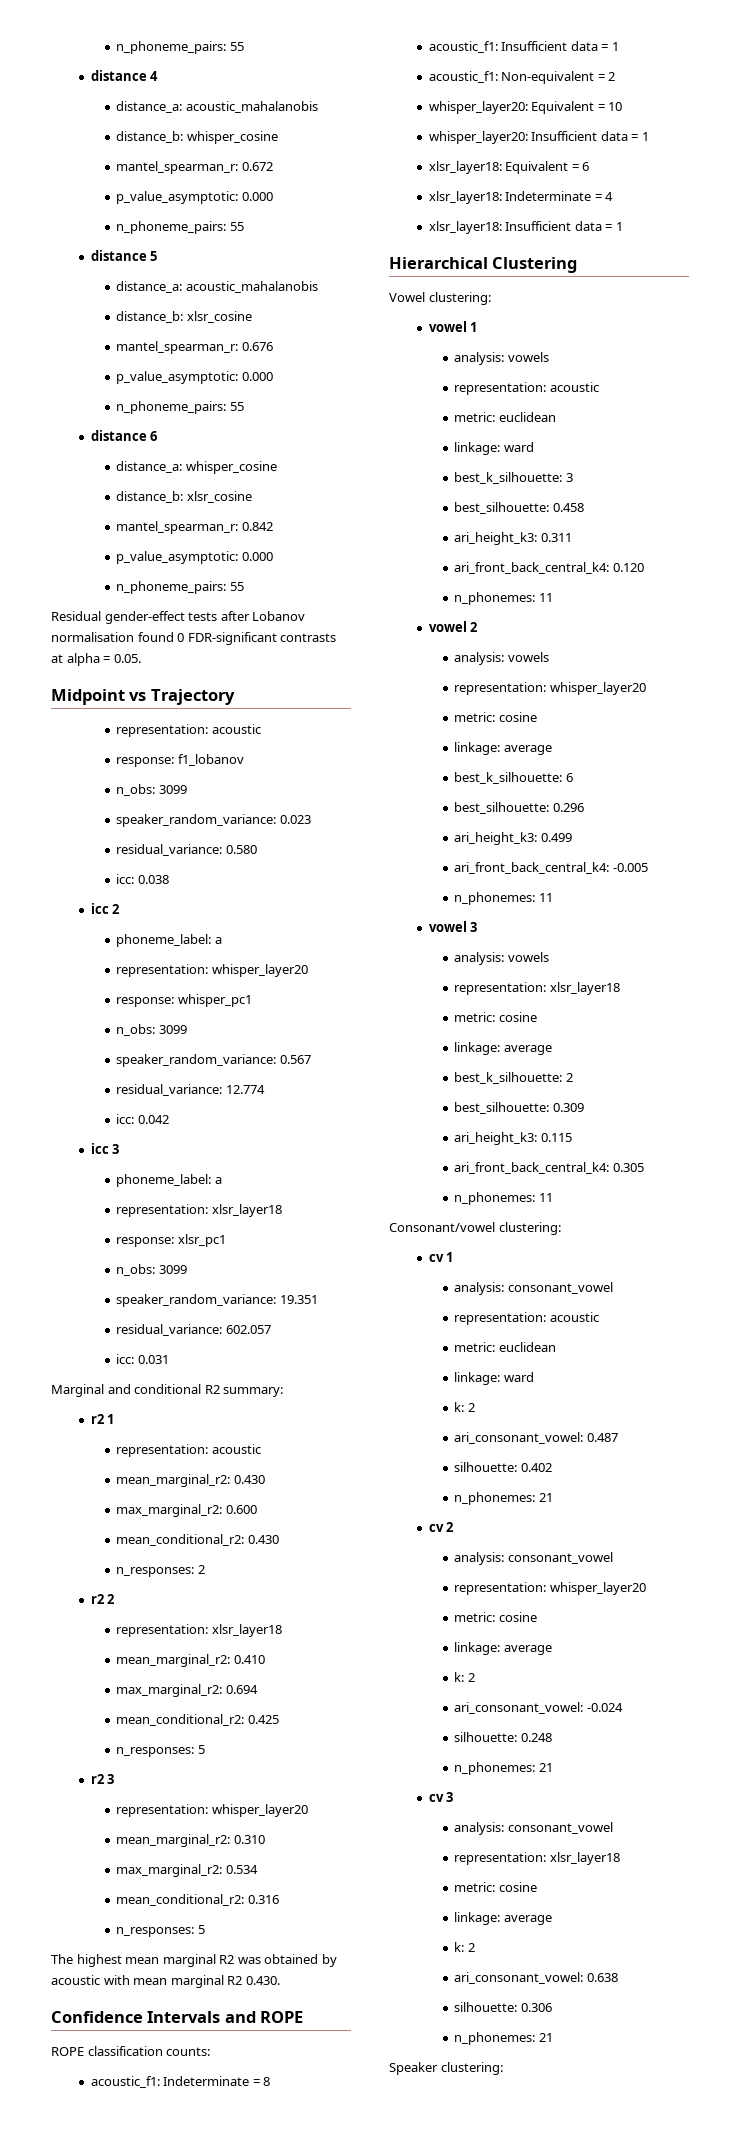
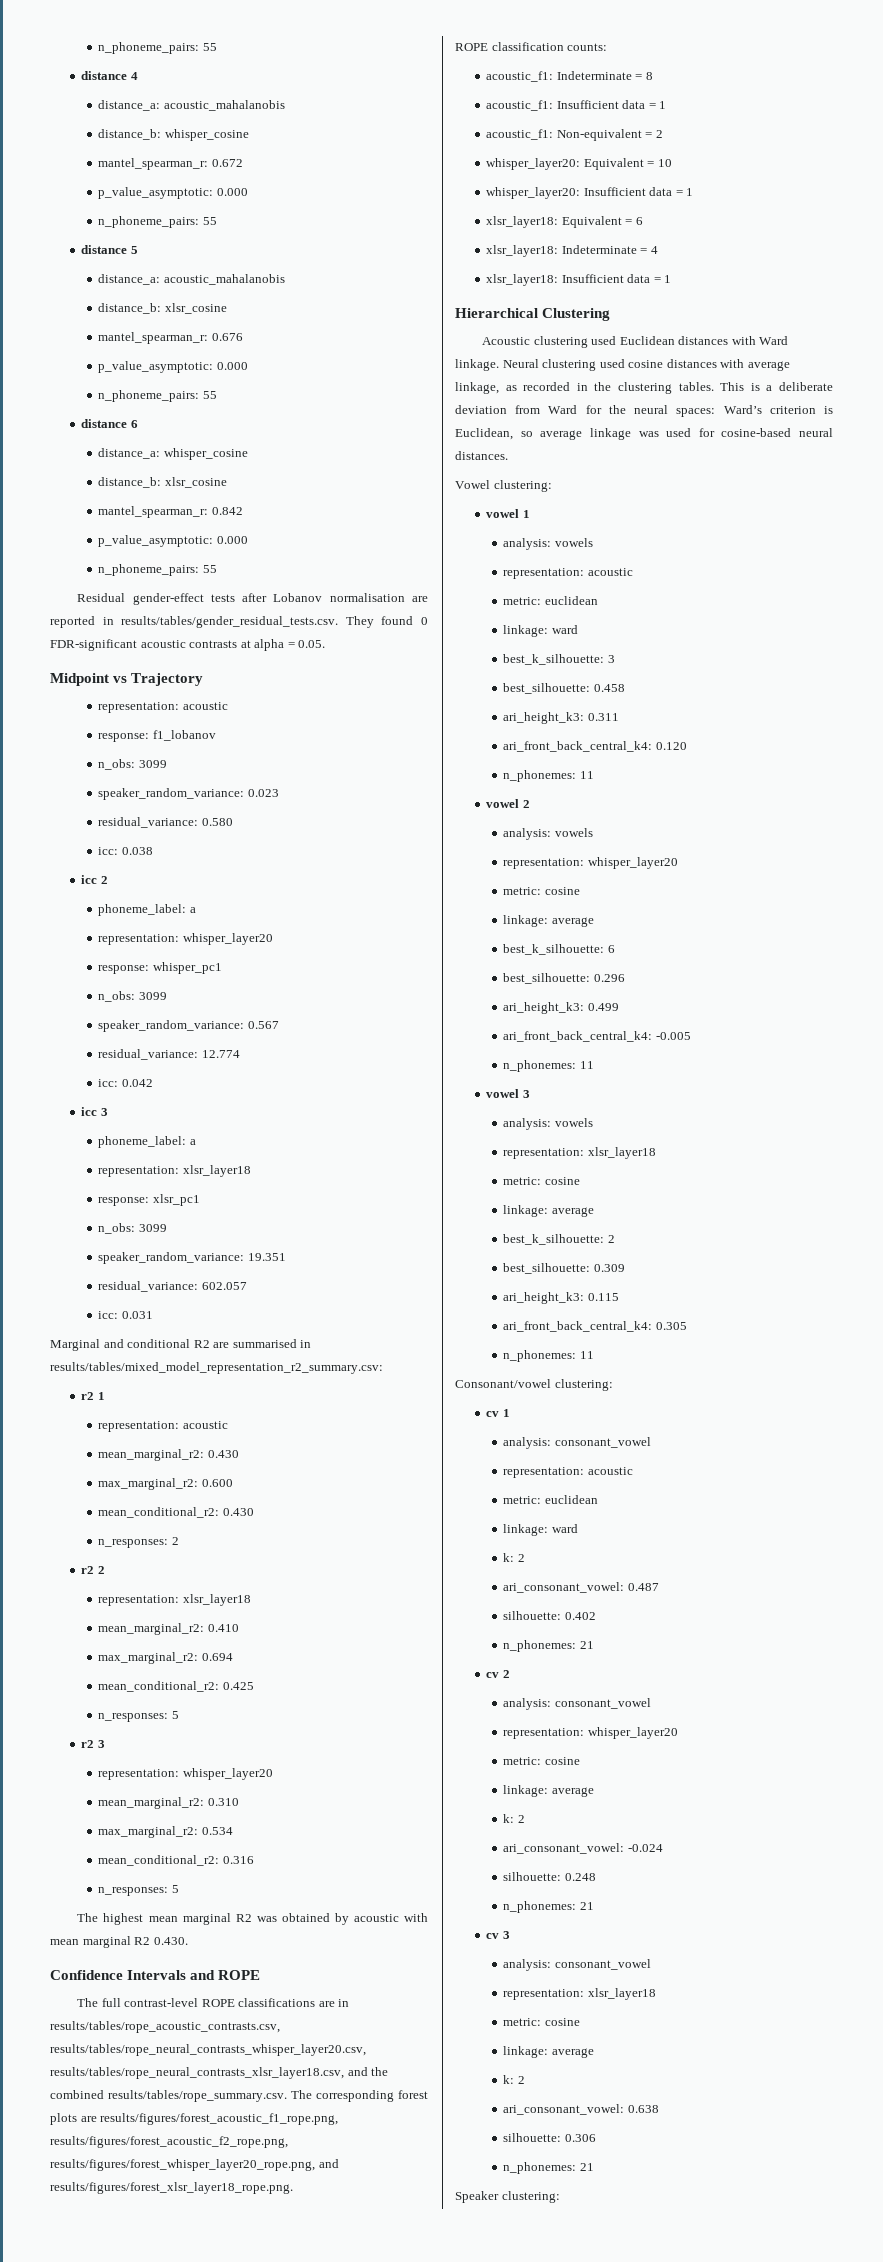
(134, 637) none -> [411,596,428,602] [50,616,374,628] are reported in results/tables/gender_residual_tests.csv. They
(277, 638) none -> [140,640,186,648] acoustic
[223,1387,284,1397] summary: -> [213,1339,312,1348] [50,1362,383,1374] are summarised in results/tables/mixed_model_representation_r2_summary.csv:
(304, 2017) none -> [77,1998,350,2007] [50,2021,280,2033] [50,2044,366,2056] [50,2067,389,2079] [50,2090,428,2102] [50,2113,339,2125] [50,2136,288,2148] [50,2159,339,2171] [50,2182,293,2194] // The full contrast-level ROPE classifications are in results/tables/rope_acoustic_contrasts.csv, results/tables/rope_neural_contrasts_whisper_layer20.csv, results/tables/rope_neural_contrasts_xlsr_layer18.csv, and the combined results/tables/rope_summary.csv. The corresponding forest plots are results/figures/forest_acoustic_f1_rope.png, results/figures/forest_acoustic_f2_rope.png, results/figures/forest_whisper_layer20_rope.png, and results/figures/forest_xlsr_layer18_rope.png.
(578, 265) none -> [482,336,789,348] [455,359,790,371] [455,382,833,394] [455,405,833,417] [455,428,833,440] [455,451,508,460] // Acoustic clustering used Euclidean distances with Ward linkage. Neural clustering used cosine distances with average linkage, as recorded in the clustering tables. This is a deliberate deviation from Ward for the neural spaces: Ward’s criterion is Euclidean, so average linkage was used for cosine-based neural distances.

